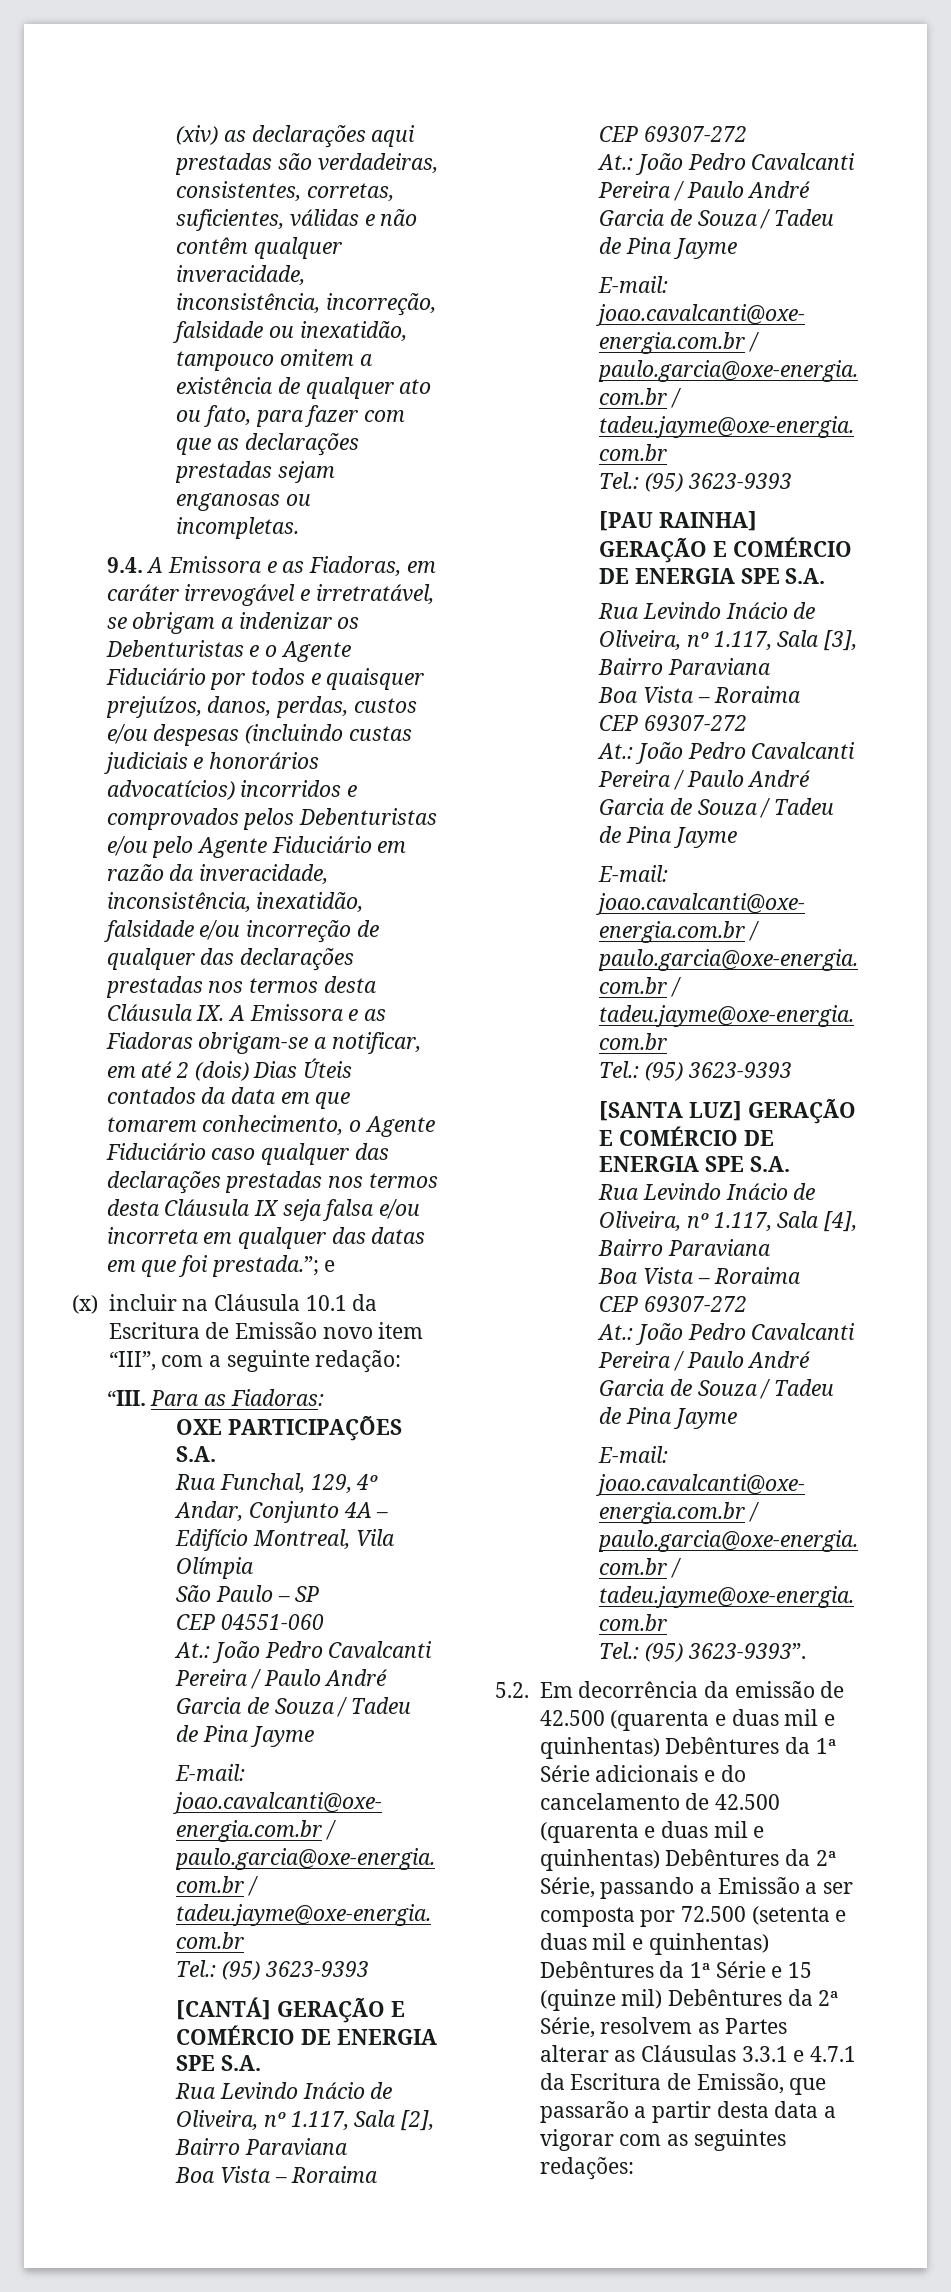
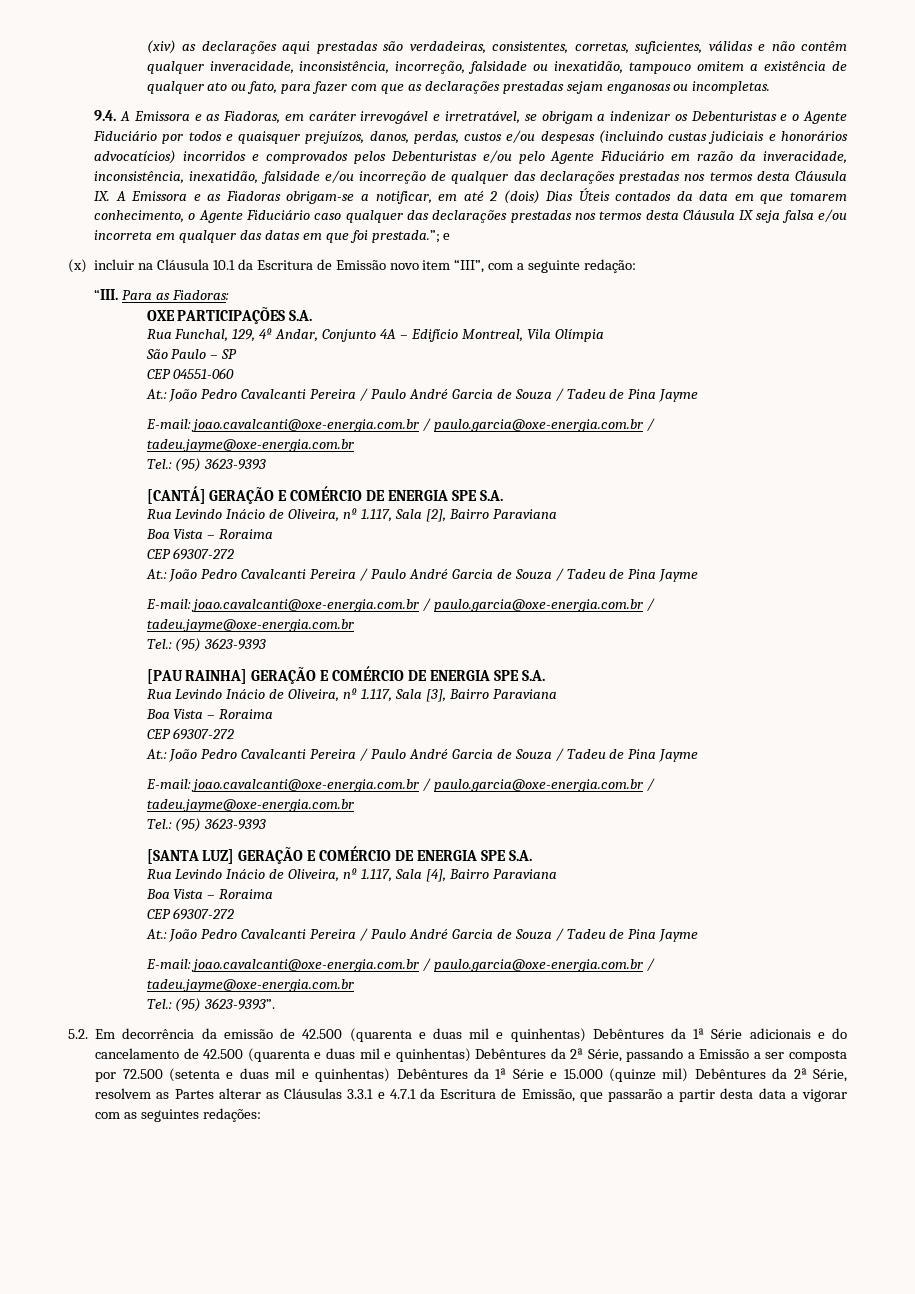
[787,1962,812,1978] 15 -> [563,1069,603,1079] 15.000

